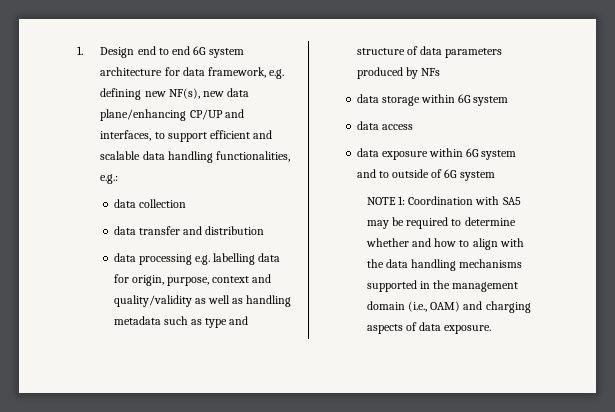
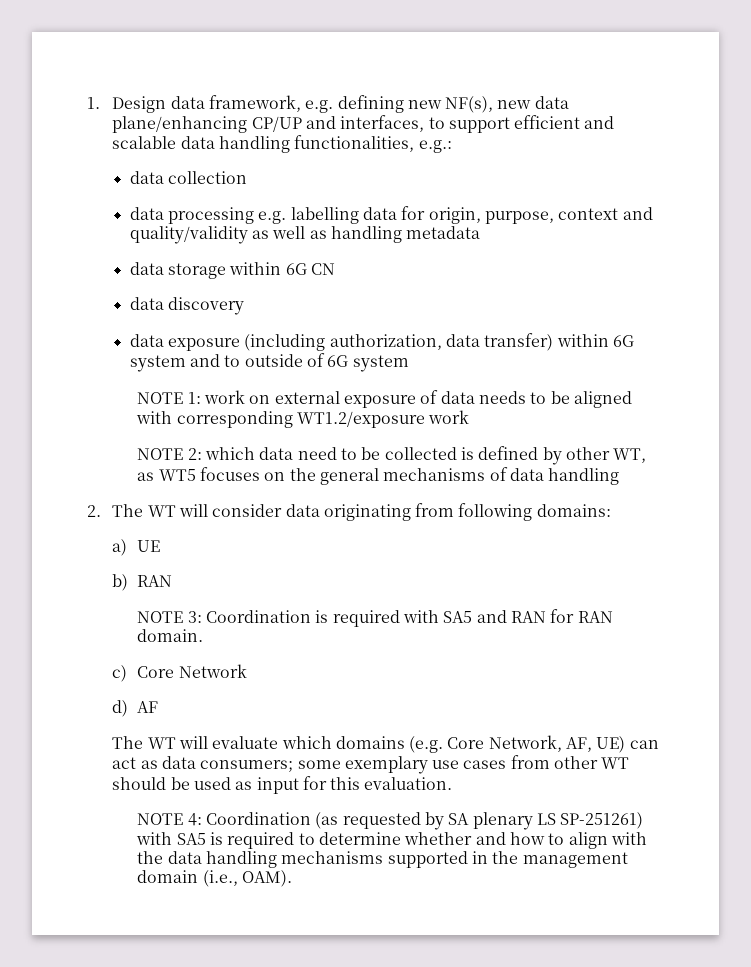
[137,46,244,58] [100,67,180,76] end to end 6G system architecture for -> (167, 104) none
[113,226,265,235] // data transfer and distribution -> (248, 177) none
[163,316,249,328] [356,46,503,58] [356,67,440,79] such as type and structure of data parameters produced by NFs -> (481, 232) none
[473,96,509,106] [356,121,413,130] system // data access -> [311,263,336,275] [129,297,245,315] CN // data discovery
(428, 155) none -> [244,333,554,351] (including authorization, data transfer)
[408,196,521,205] [366,217,404,229] Coordination with SA5 may be -> [204,390,632,408] [136,410,470,428] [137,446,647,465] [137,467,620,485] [87,503,611,521] [112,539,161,556] [112,574,173,591] [137,609,613,627] [137,629,204,642] [112,664,247,682] [112,700,159,717] [112,735,659,753] [112,755,630,774] [112,776,453,794] [137,812,644,830] [136,832,224,845] work on external exposure of data needs to be aligned with corresponding WT1.2/exposure work // NOTE 2: which data need to be collected is defined by other WT, as WT5 focuses on the general mechanisms of data handling // 2. The WT will consider data originating from following domains: // a) UE // b) RAN // NOTE 3: Coordination is required with SA5 and RAN for RAN domain. // c) Core Network // d) AF // The WT will evaluate which domains (e.g. Core Network, AF, UE) can act as data consumers; some exemplary use cases from other WT should be used as input for this evaluation. // NOTE 4: Coordination (as requested by SA plenary LS SP-251261) with SA5 is
[430,301,531,313] [366,322,492,334] OAM) and charging aspects of data exposure. -> [242,870,293,887] OAM).

